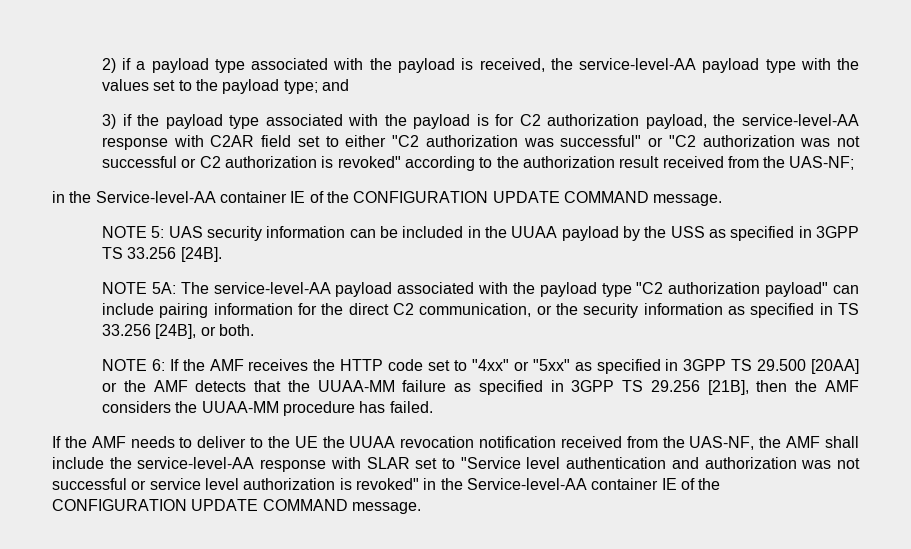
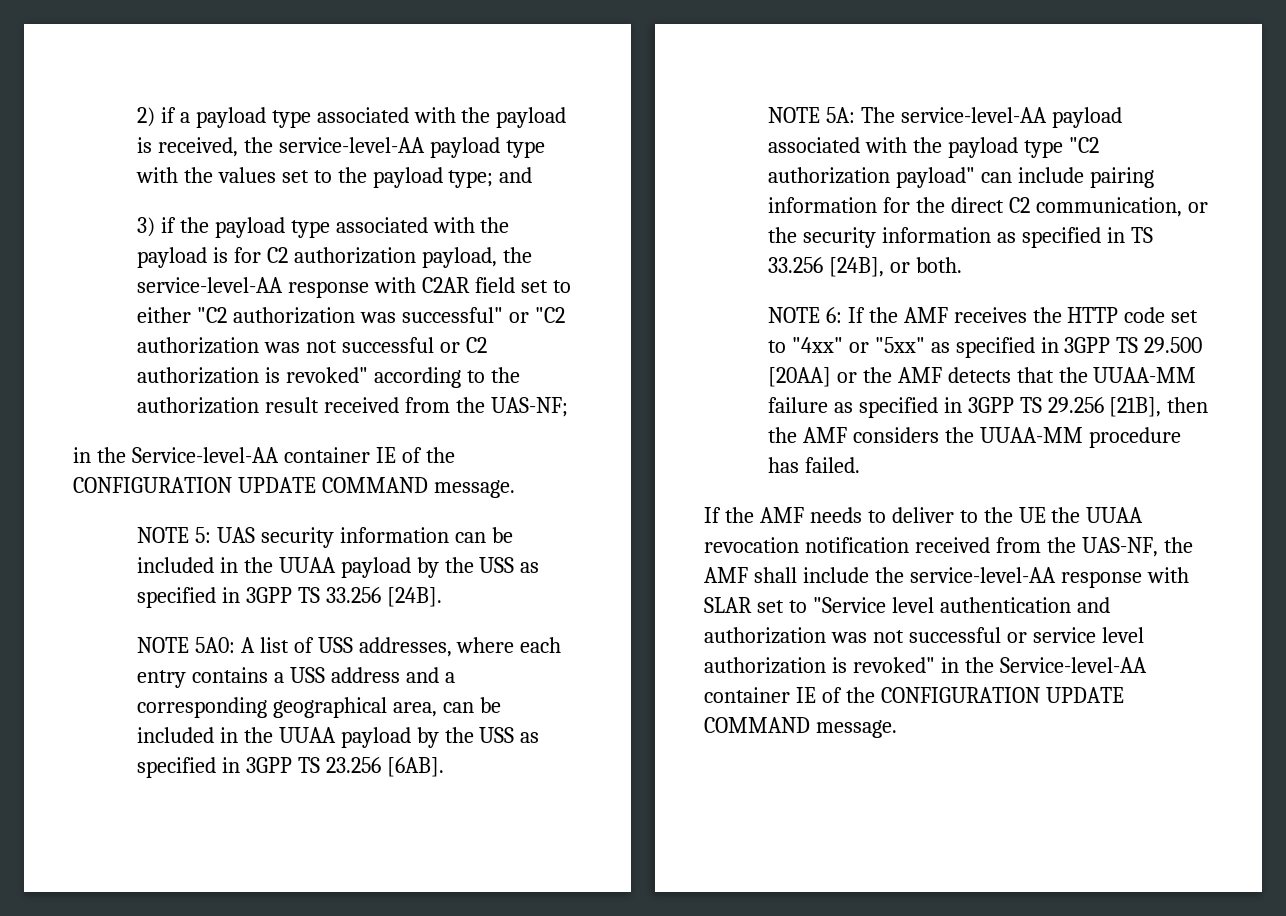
(222, 254) none -> [136,637,562,657] [136,667,455,688] [136,697,501,718] [136,727,540,748] [136,757,444,778] // NOTE 5A0: A list of USS addresses, where each entry contains a USS address and a corresponding geographical area, can be included in the UUAA payload by the USS as specified in 3GPP TS 23.256 [6AB].

